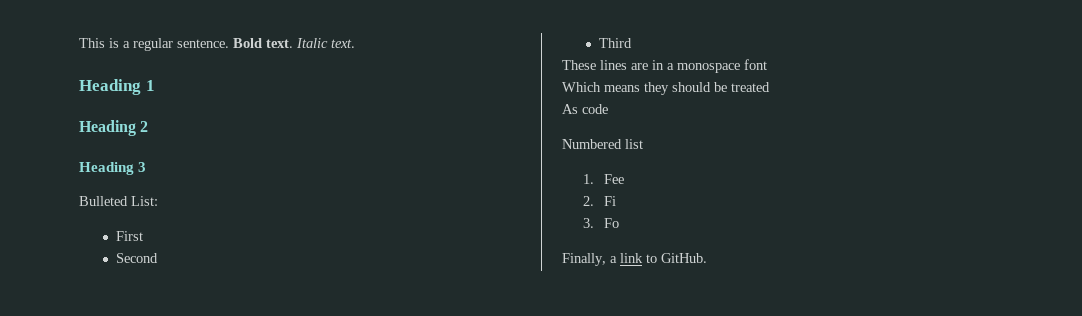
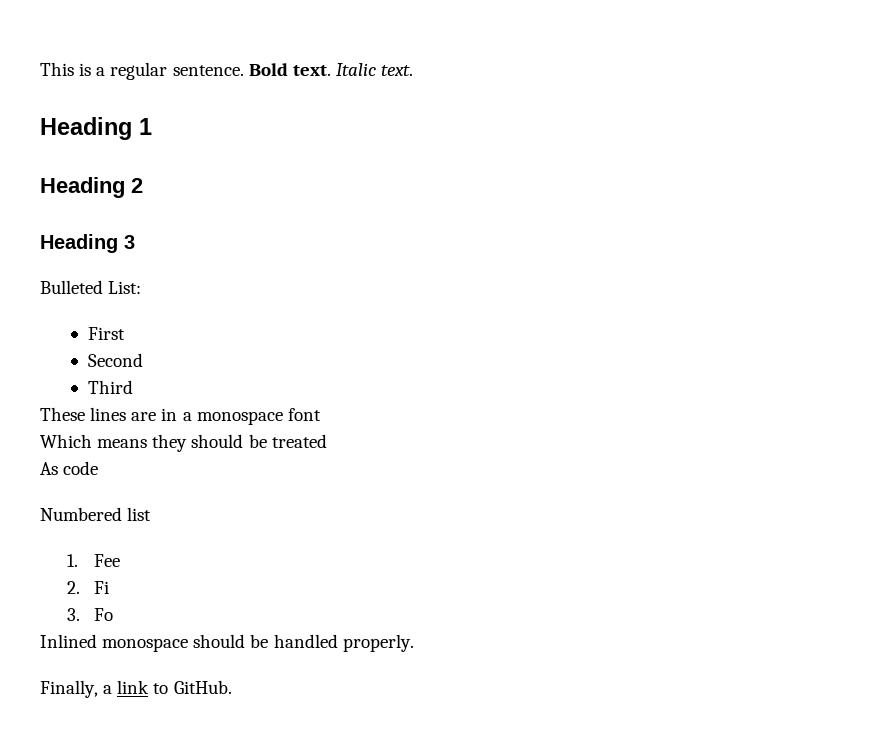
(620, 223) none -> [40,634,414,652] // Inlined monospace should be handled properly.

